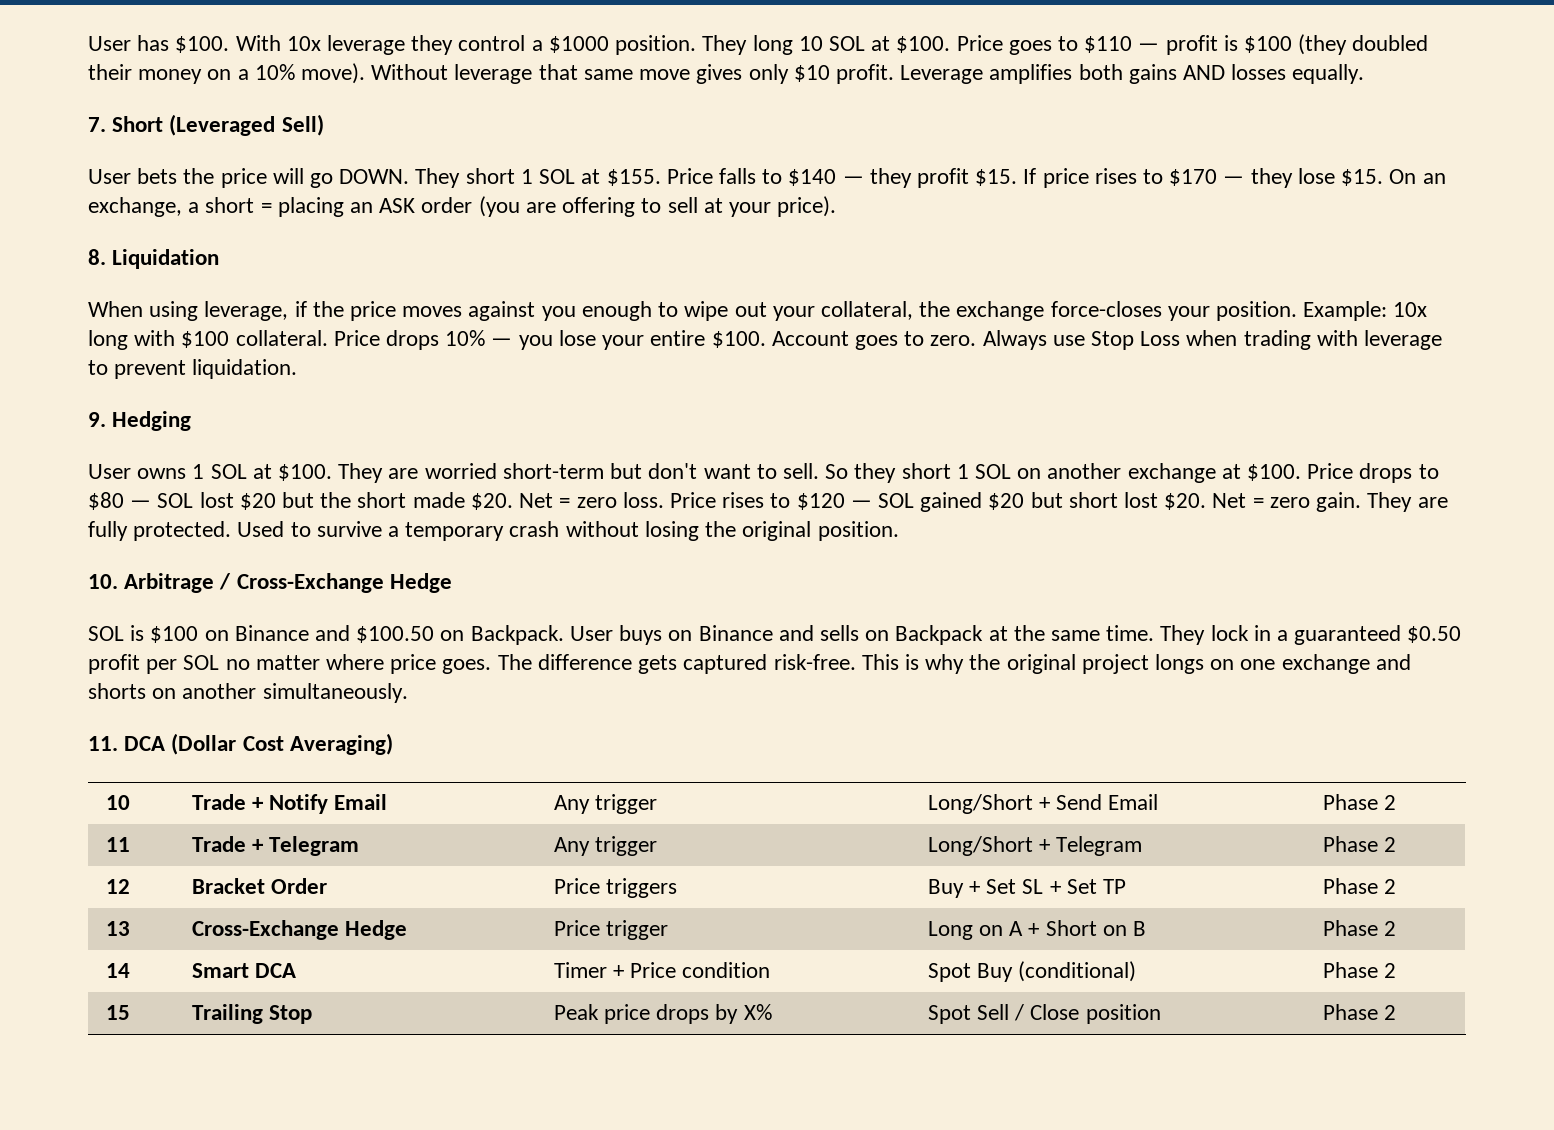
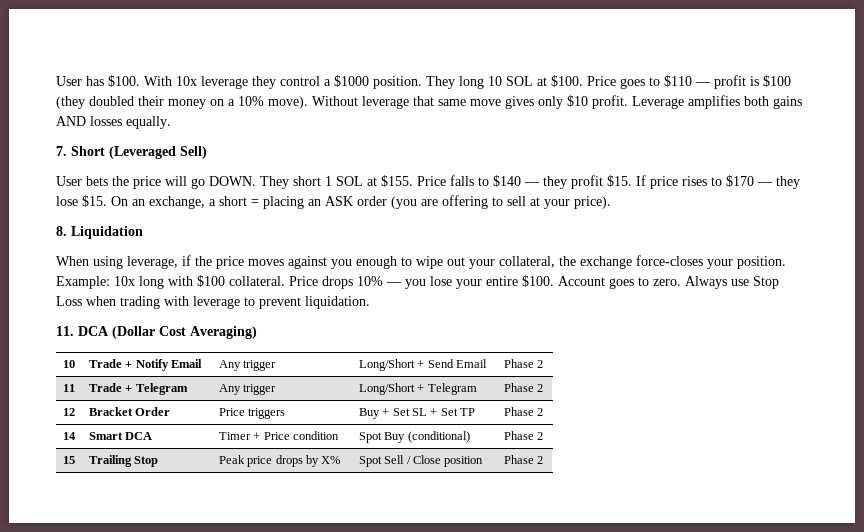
[88,411,192,431] [88,463,1439,483] [88,492,1448,512] [88,521,899,541] [88,573,452,593] [88,625,1462,645] [88,654,1411,674] [88,683,408,703] // 9. Hedging // User owns 1 SOL at $100. They are worried short-term but don't want to sell. So they short 1 SOL on another exchange at $100. Price drops to $80 — SOL lost $20 but the short made $20. Net = zero loss. Price rises to $120 — SOL gained $20 but short lost $20. Net = zero gain. They are fully protected. Used to survive a temporary crash without losing the original position. // 10. Arbitrage / Cross-Exchange Hedge // SOL is $100 on Binance and $100.50 on Backpack. User buys on Binance and sells on Backpack at the same time. They lock in a guaranteed $0.50 profit per SOL no matter where price goes. The difference gets captured risk-free. This is why the original project longs on one exchange and shorts on another simultaneously. -> (370, 302) none
[105,921,130,936] [191,920,407,940] [553,920,668,940] [927,920,1146,940] [1322,920,1396,936] // 13 | Cross-Exchange Hedge | Price trigger | Long on A + Short on B | Phase 2 -> (544, 412) none

